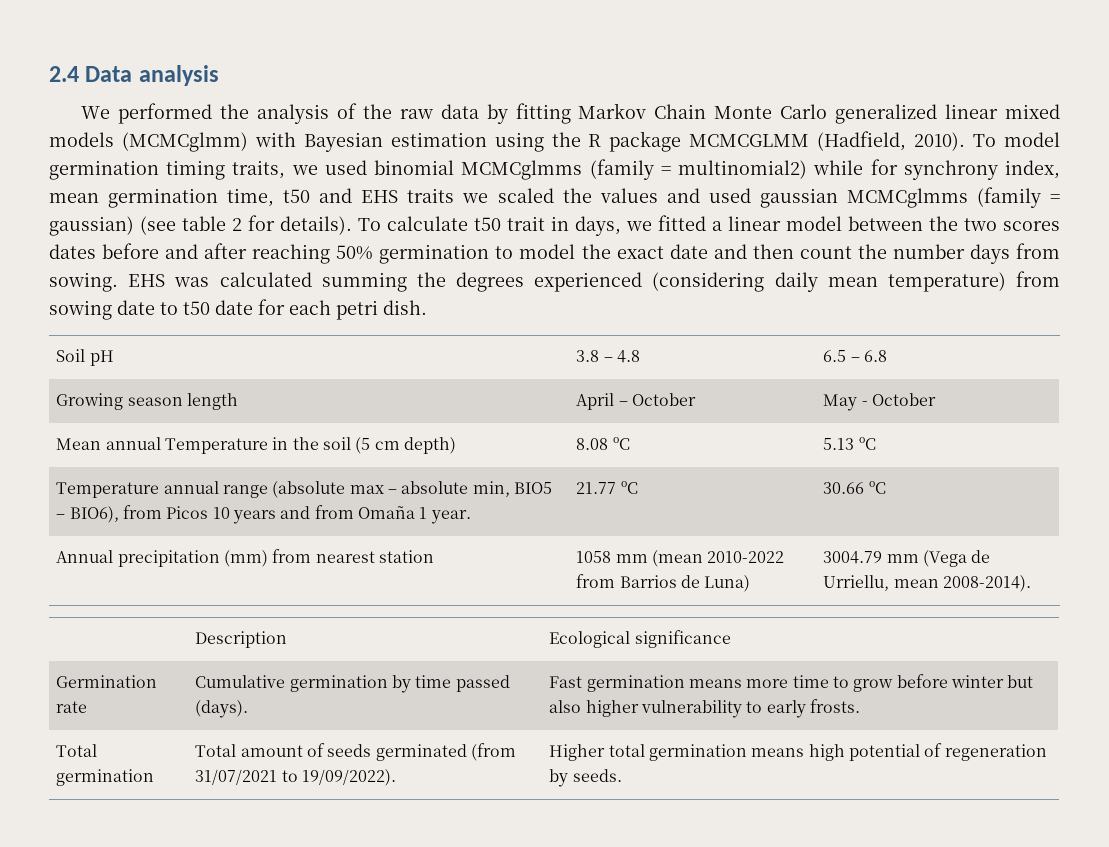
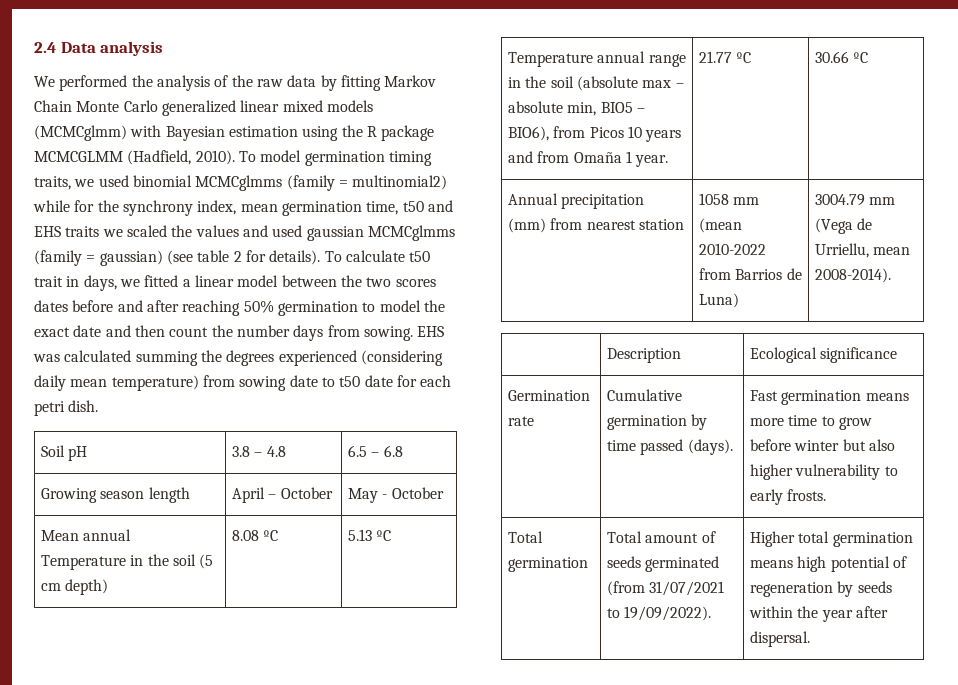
(898, 167) none -> [97,200,119,212] the
(268, 491) none -> [507,76,574,88] in the soil
[572,769,622,782] seeds. -> [857,581,892,593] [748,606,888,622] [749,631,810,647] seeds within the year after dispersal.

